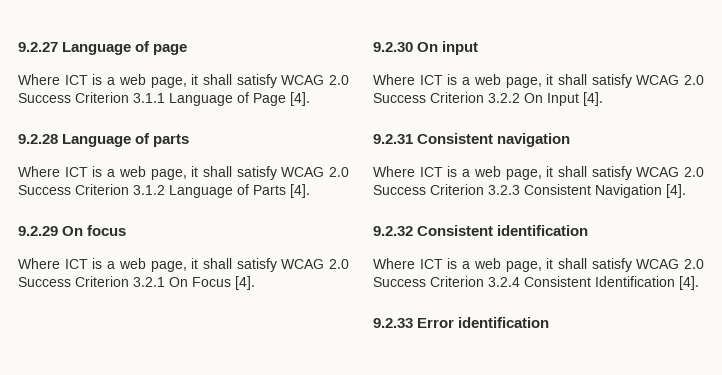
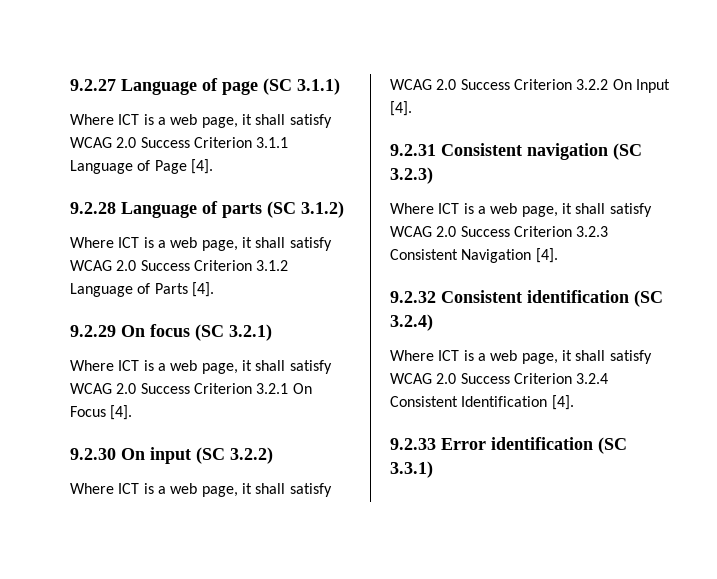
(188, 49) none -> [263,78,340,95] (SC 3.1.1)
(190, 140) none -> [267,201,344,218] (SC 3.1.2)
(127, 230) none -> [195,324,272,341] (SC 3.2.1)
(479, 48) none -> [196,447,273,464] (SC 3.2.2)
(571, 140) none -> [613,143,642,160] [390,167,433,184] (SC 3.2.3)
(589, 230) none -> [634,290,663,307] [390,314,433,331] (SC 3.2.4)
(550, 322) none -> [598,437,627,454] [390,461,433,478] (SC 3.3.1)

